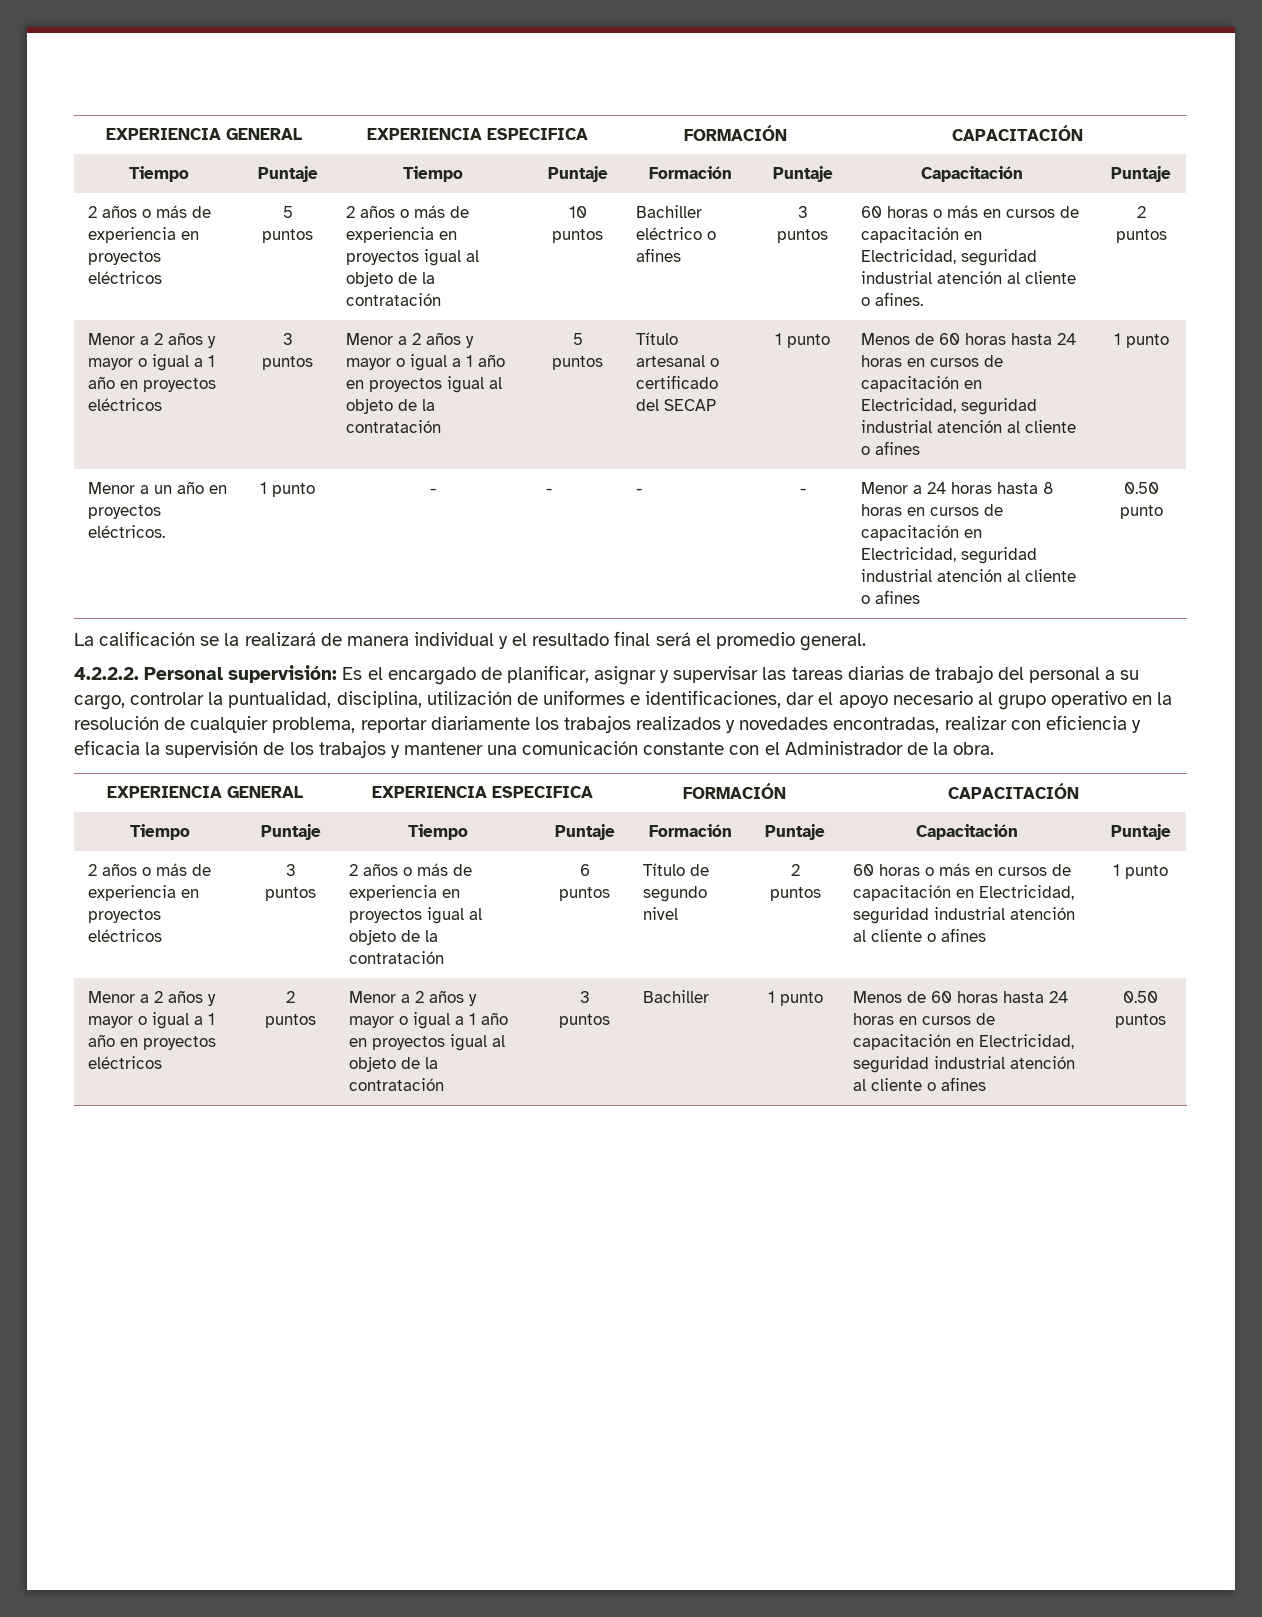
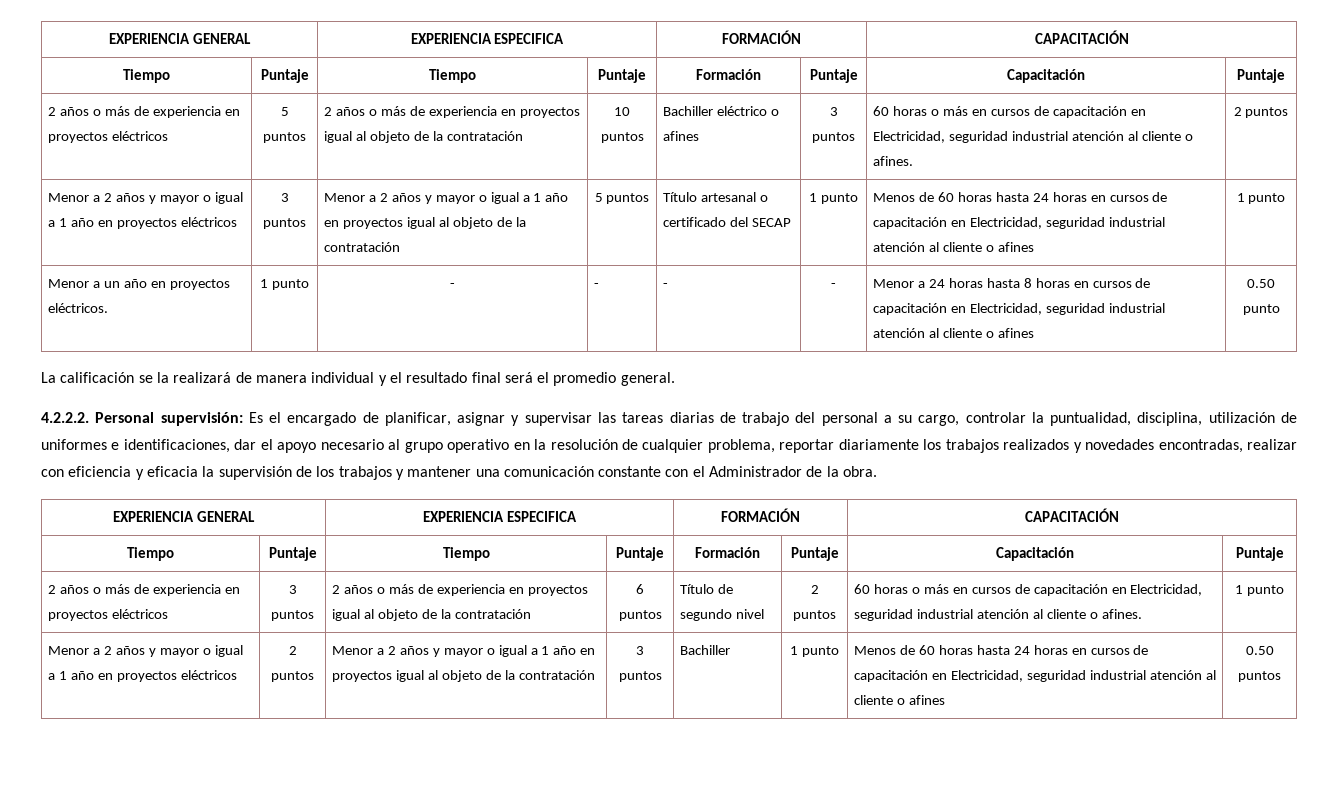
[941,928,987,942] afines -> [1101,609,1142,619] afines.

